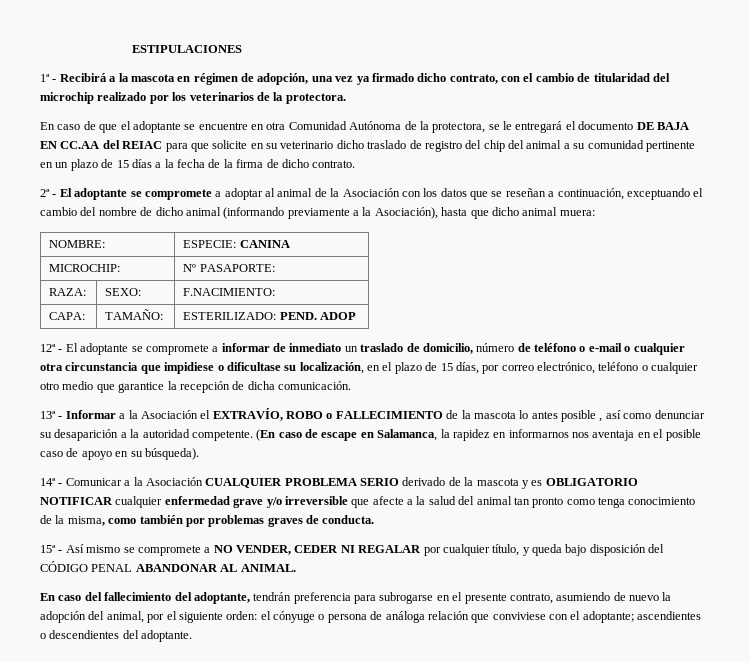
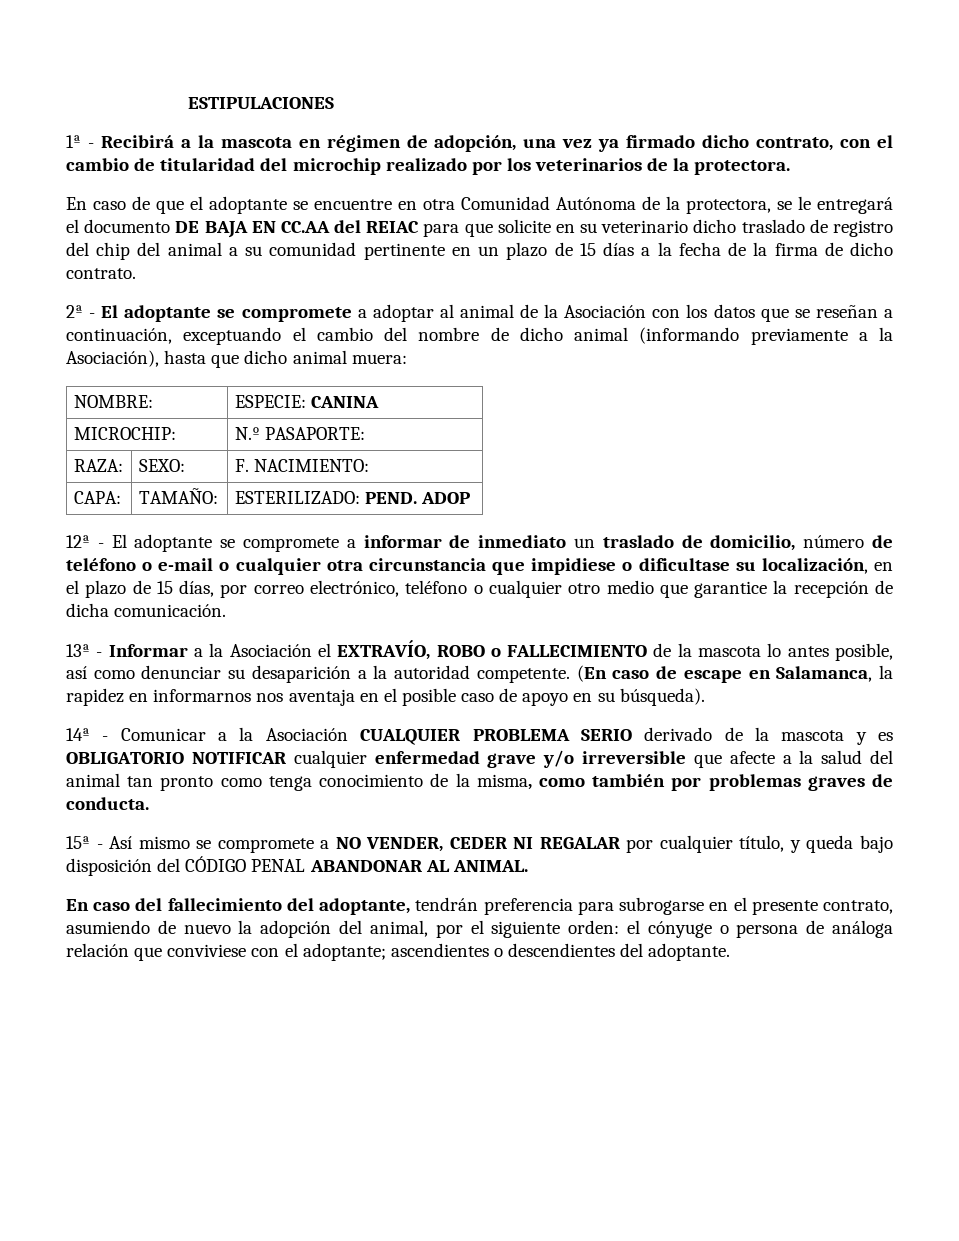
[183,264,197,272] Nº -> [234,427,260,440] N.º
[183,288,276,296] F.NACIMIENTO: -> [234,459,369,472] F. NACIMIENTO:
[561,410,603,422] posible , -> [835,643,893,661] posible,

